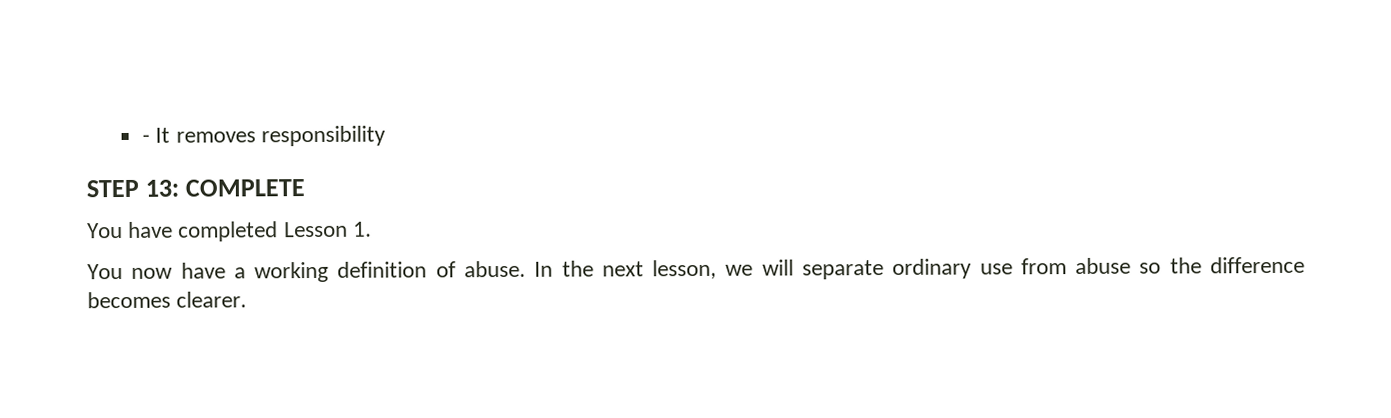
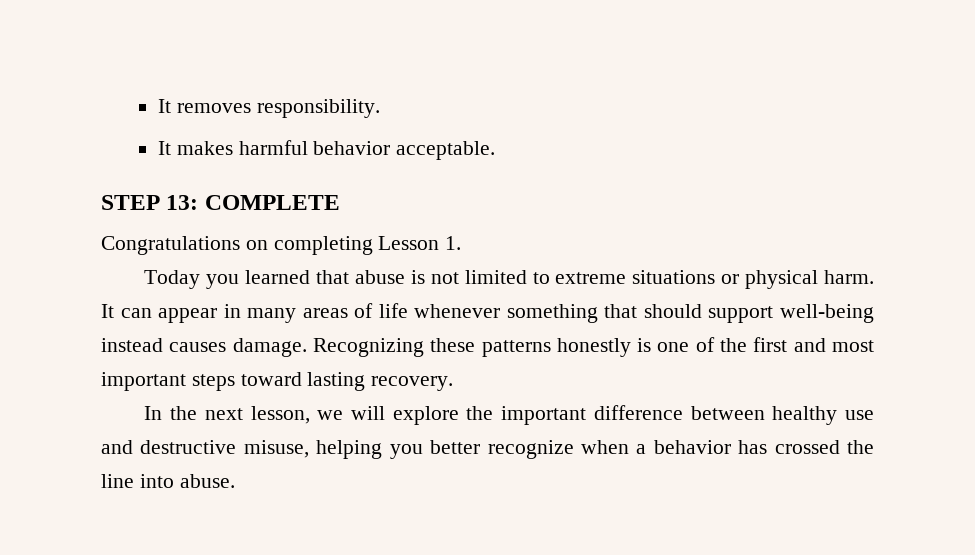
[142,134,151,143] - -> (157, 106) none
[260,125,386,147] responsibility -> [256,99,380,118] [157,140,496,160] responsibility. // It makes harmful behavior acceptable.
[87,221,279,242] You have completed -> [101,236,373,255] Congratulations on completing
[87,260,526,283] You now have a working definition of abuse. -> [144,270,874,289] [101,303,875,323] [101,337,874,357] [101,372,454,391] Today you learned that abuse is not limited to extreme situations or physical harm. It can appear in many areas of life whenever something that should support well-being instead causes damage. Recognizing these patterns honestly is one of the first and most important steps toward lasting recovery. //
[802,256,1305,280] [87,291,248,309] separate ordinary use from abuse so the difference becomes clearer. -> [392,405,874,425] [101,440,874,459] [101,474,235,488] explore the important difference between healthy use and destructive misuse, helping you better recognize when a behavior has crossed the line into abuse.

